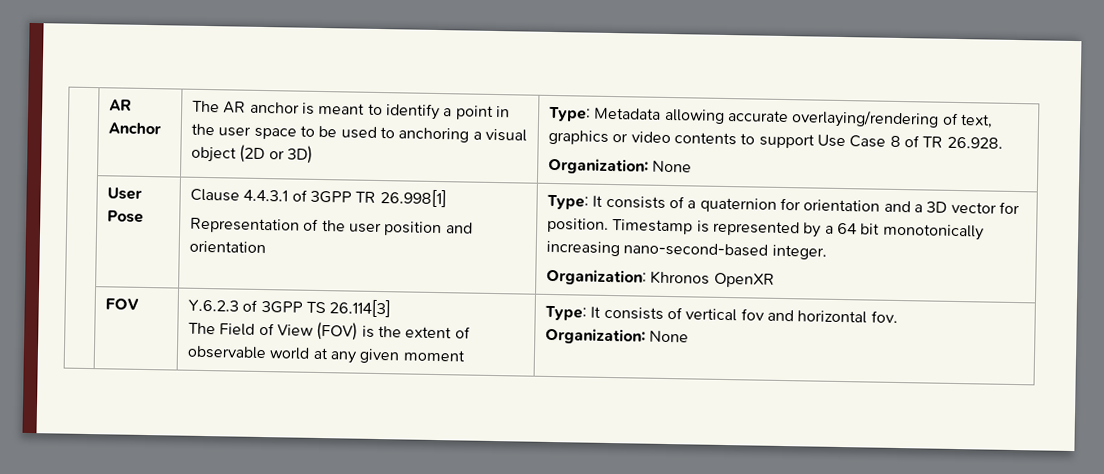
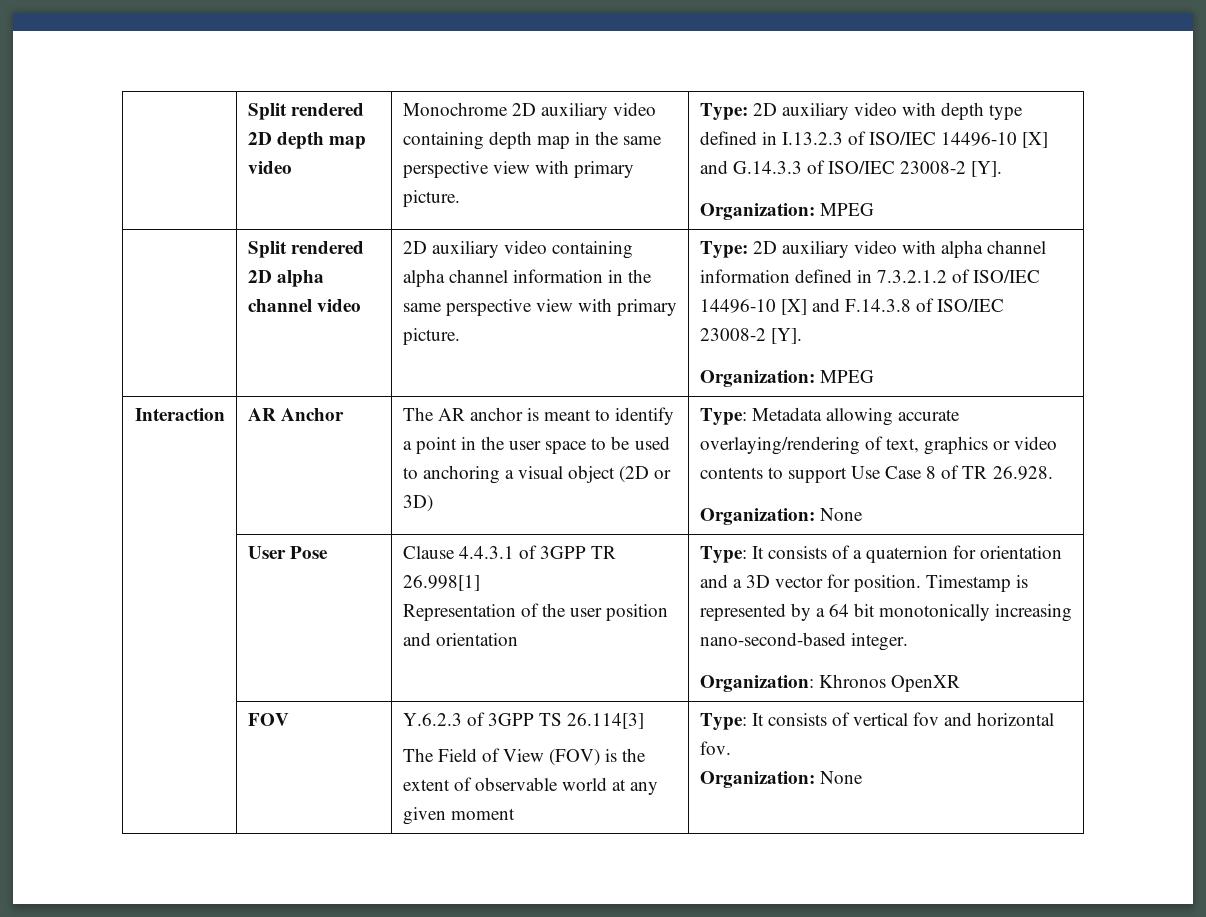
(109, 105) none -> [247,103,364,120] [247,132,366,149] [247,161,292,174] [402,102,656,120] [402,131,663,150] [402,160,634,178] [402,190,460,207] [699,102,1024,120] [699,131,1049,148] [699,160,1003,177] [699,203,874,220] [247,241,364,258] [247,270,324,287] [247,299,361,312] [402,240,633,259] [402,269,653,287] [402,298,678,316] [402,328,460,345] [699,240,1047,258] [699,269,1041,283] [699,298,1005,315] [699,328,802,344] [699,370,874,387] [134,408,225,421] | Split rendered 2D depth map video | Monochrome 2D auxiliary video containing depth map in the same perspective view with primary picture. | Type: 2D auxiliary video with depth type defined in I.13.2.3 of ISO/IEC 14496-10 [X] and G.14.3.3 of ISO/IEC 23008-2 [Y]. // Organization: MPEG // | Split rendered 2D alpha channel video | 2D auxiliary video containing alpha channel information in the same perspective view with primary picture. | Type: 2D auxiliary video with alpha channel information defined in 7.3.2.1.2 of ISO/IEC 14496-10 [X] and F.14.3.8 of ISO/IEC 23008-2 [Y]. // Organization: MPEG // Interaction

